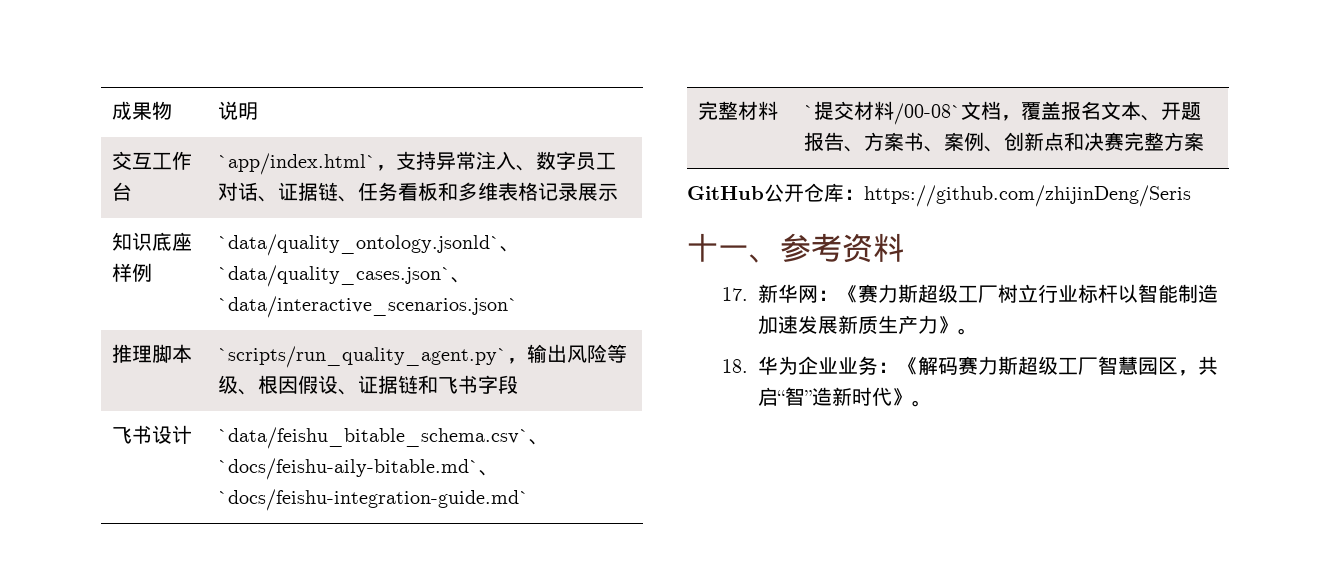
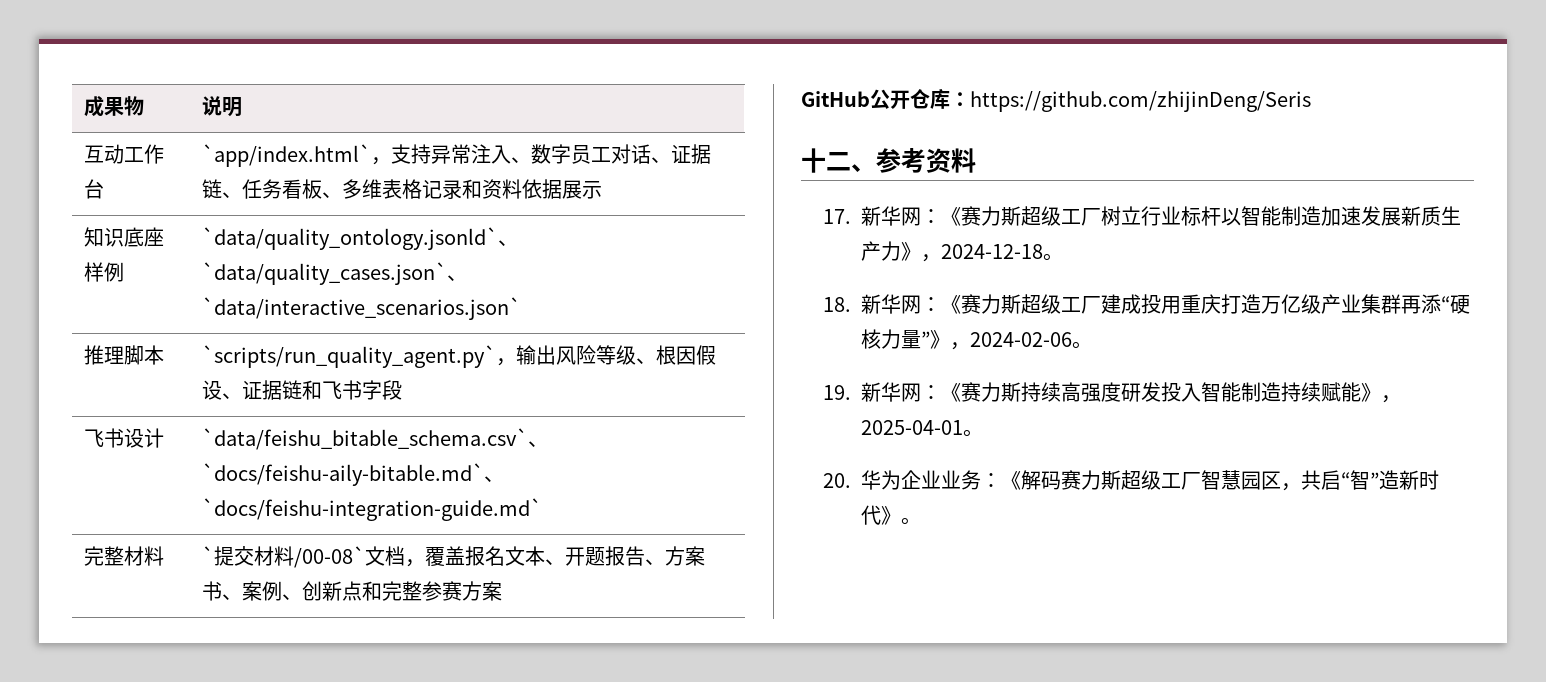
[112,151,153,170] 交互 -> [83,144,124,164] 互动
[438,182,459,201] 和 -> [321,192,342,198] 、
(579, 192) none -> [461,179,562,199] 和资料依据
[1084,132,1165,151] 决赛完整 -> [381,581,462,601] 完整参赛
[718,245,749,259] 一 -> [826,152,851,171] 二
[958,328,979,335] [722,359,749,373] 。 // 18. -> [921,244,1064,262] [823,294,1471,314] [861,329,1093,350] [823,382,1402,403] [861,420,984,437] [823,473,852,488] ，2024-12-18。 // 18.新华网：《赛力斯超级工厂建成投用重庆打造万亿级产业集群再添“硬核力量”》，2024-02-06。 // 19.新华网：《赛力斯持续高强度研发投入智能制造持续赋能》，2025-04-01。 // 20.

